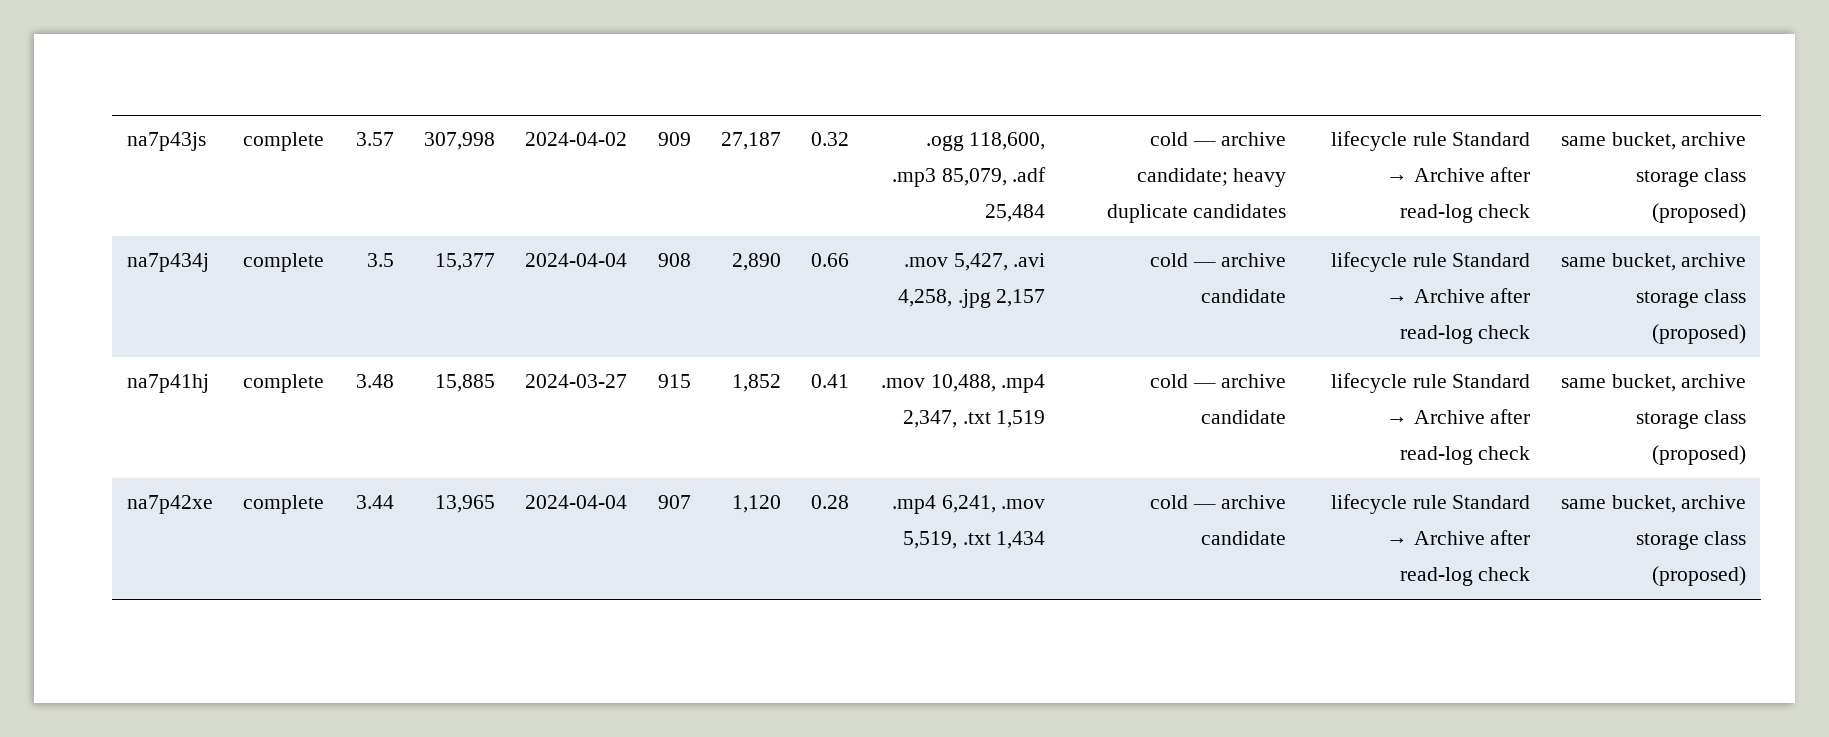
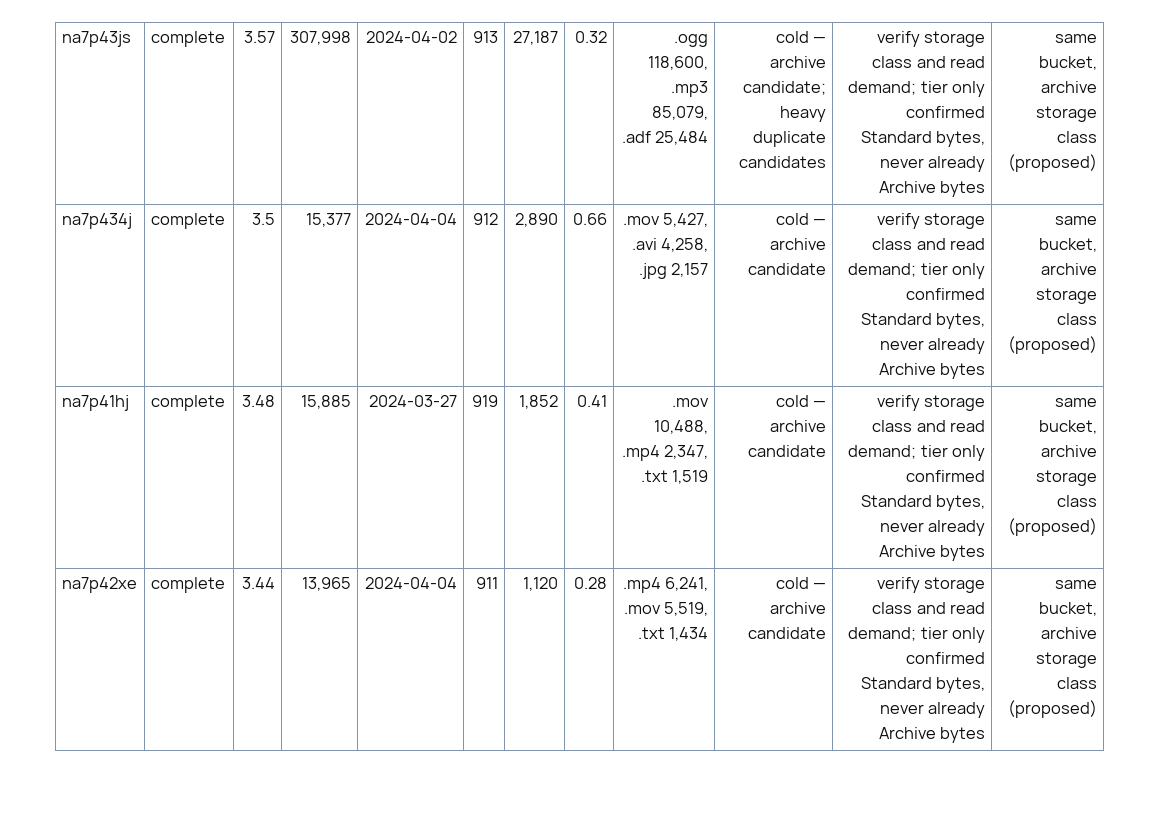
[658,132,692,146] 909 -> [473,31,499,43] 913
[1330,131,1531,151] [1385,167,1531,182] [1399,204,1531,223] lifecycle rule Standard → Archive after read-log check -> [876,31,986,47] [872,56,986,68] [848,81,986,97] [906,106,986,118] [860,131,986,147] [879,156,986,172] [878,181,986,197] verify storage class and read demand; tier only confirmed Standard bytes, never already Archive bytes
[658,253,692,267] 908 -> [473,213,499,225] 912
[1330,252,1531,272] [1385,288,1531,303] [1399,325,1531,344] lifecycle rule Standard → Archive after read-log check -> [876,213,986,229] [872,238,986,250] [848,263,986,279] [906,288,986,300] [860,313,986,329] [879,338,986,354] [878,363,986,379] verify storage class and read demand; tier only confirmed Standard bytes, never already Archive bytes
[658,374,692,388] 915 -> [472,395,499,407] 919
[1330,373,1531,393] [1385,409,1531,424] [1399,446,1531,465] lifecycle rule Standard → Archive after read-log check -> [876,395,986,411] [872,420,986,432] [848,445,986,461] [906,470,986,482] [860,495,986,511] [879,520,986,536] [878,545,986,561] verify storage class and read demand; tier only confirmed Standard bytes, never already Archive bytes
[658,495,692,509] 907 -> [476,577,499,589] 911
[1330,494,1531,514] [1385,530,1531,545] [1399,567,1531,586] lifecycle rule Standard → Archive after read-log check -> [876,577,986,593] [872,602,986,614] [848,627,986,643] [906,652,986,664] [860,677,986,693] [879,702,986,718] [878,727,986,743] verify storage class and read demand; tier only confirmed Standard bytes, never already Archive bytes

